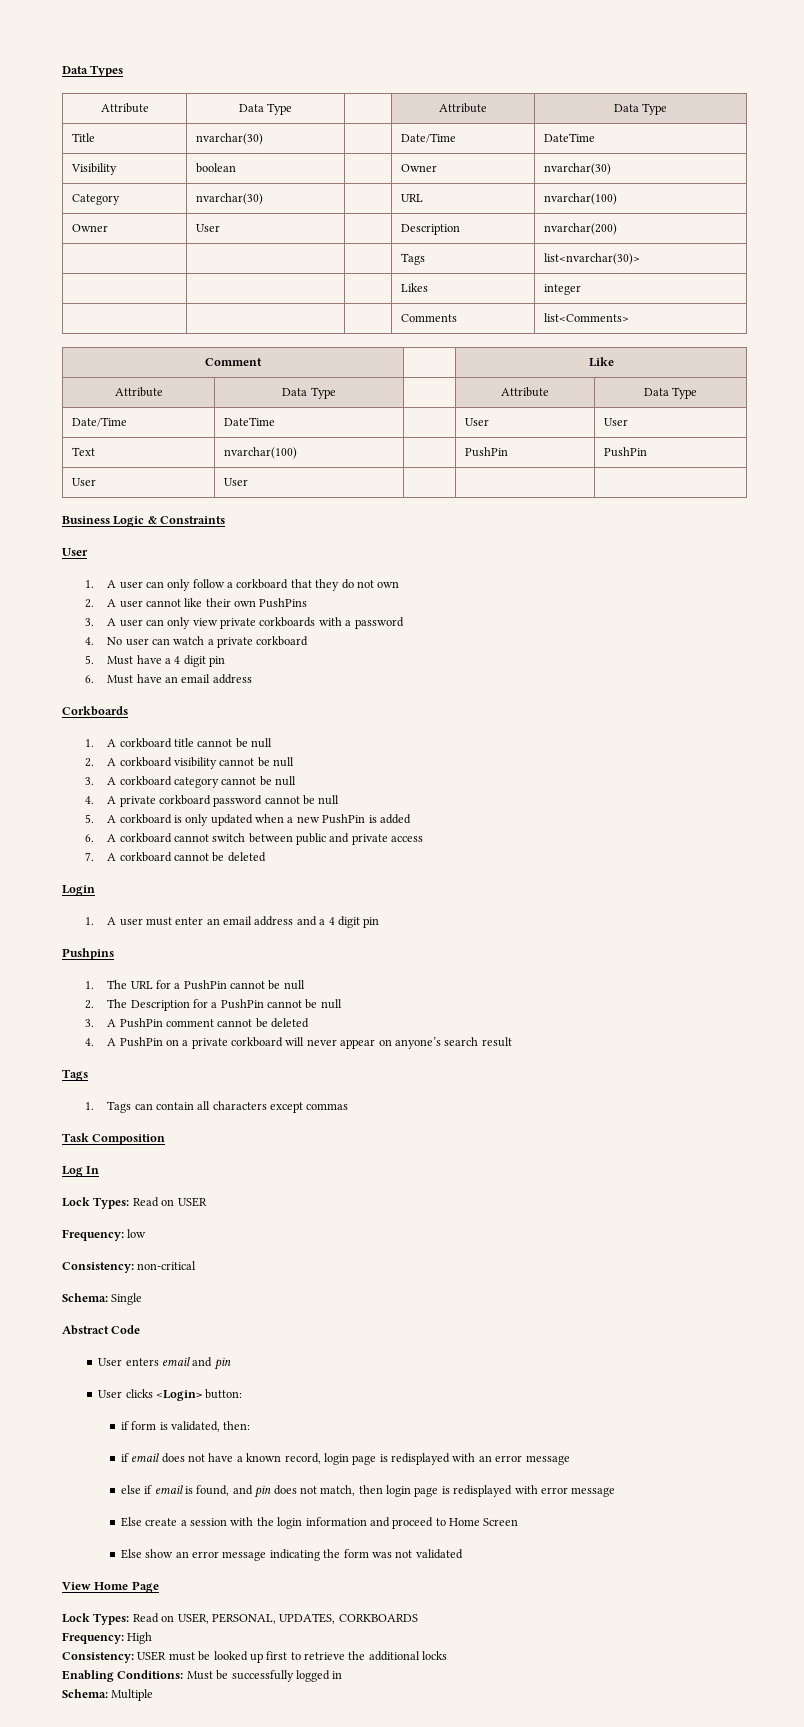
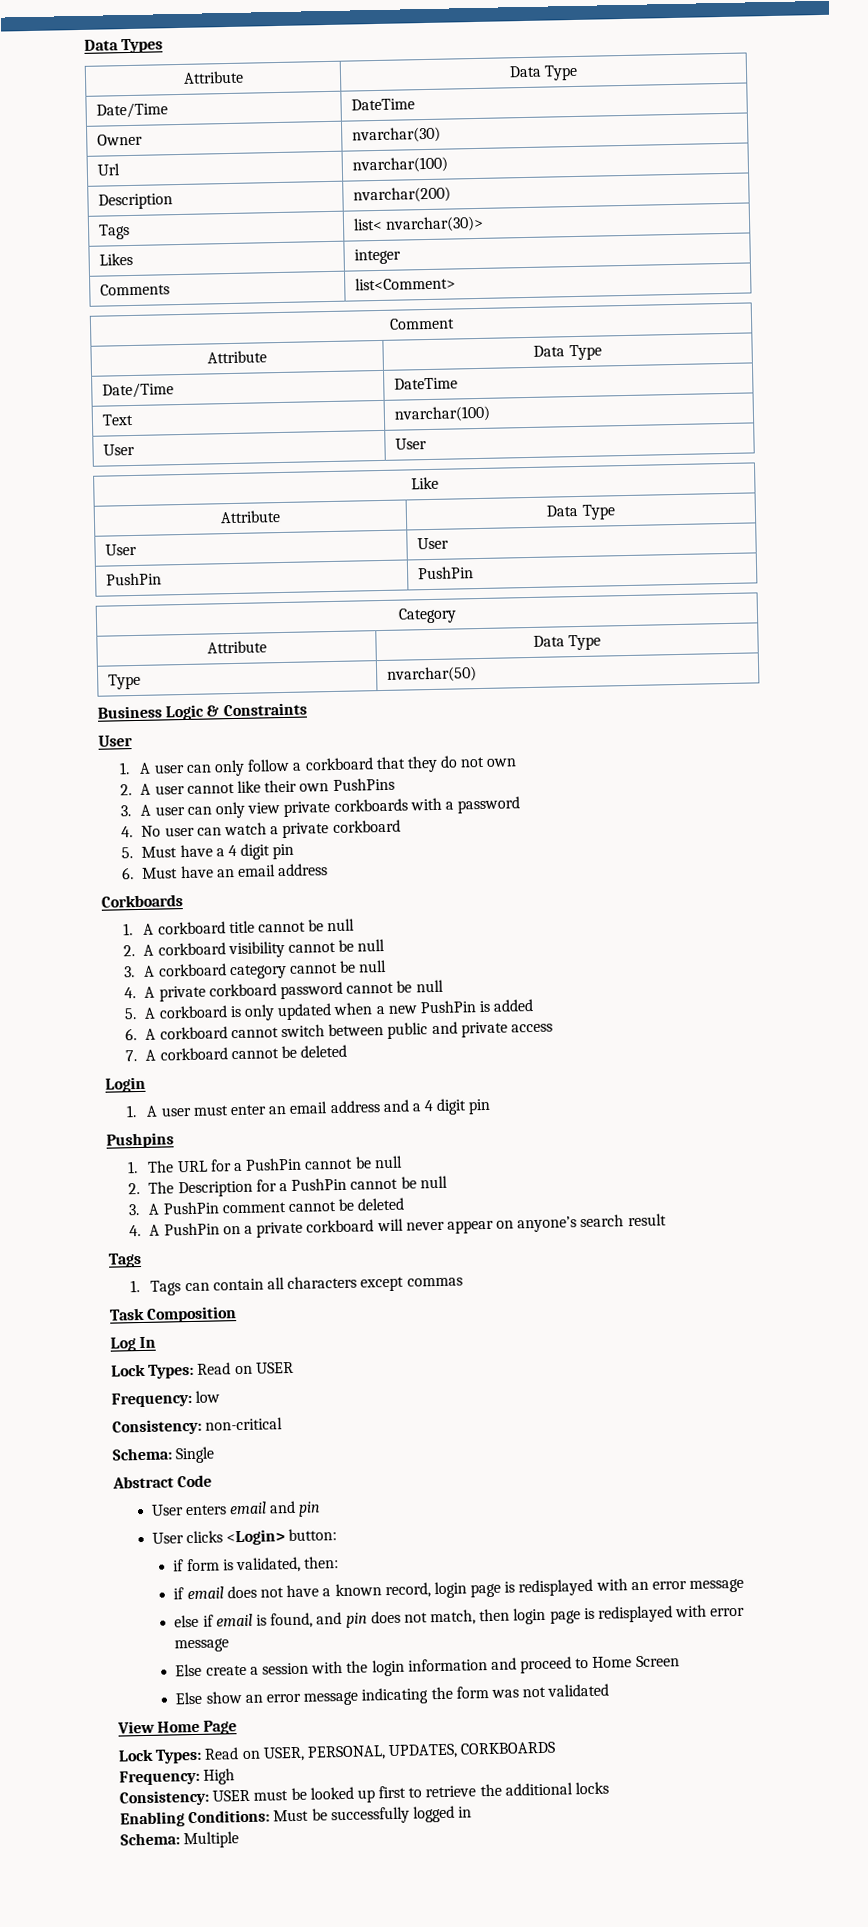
[439,103,487,113] [613,103,668,115] [71,133,95,142] [195,133,263,145] [400,133,456,143] [543,133,595,142] [70,163,117,175] [195,163,236,173] [400,164,437,172] [543,163,611,175] [71,194,120,205] [195,193,263,205] [400,194,423,202] [543,193,617,205] [71,224,108,232] [195,224,220,232] [400,224,460,235] [543,223,617,235] [400,253,425,265] [543,253,640,265] [400,283,428,292] [543,284,581,295] [400,314,457,322] [543,313,629,322] [205,358,262,366] [588,357,614,367] [114,387,163,397] [282,387,336,399] [501,387,549,397] [643,387,698,399] [71,417,127,427] [223,417,275,426] [464,418,489,426] [603,418,628,426] [71,447,95,456] [223,447,297,459] [464,447,508,457] [603,447,647,457] [71,478,96,486] [223,478,248,486] | | Attribute | Data Type // Title | nvarchar(30) | | Date/Time | DateTime // Visibility | boolean | | Owner | nvarchar(30) // Category | nvarchar(30) | | URL | nvarchar(100) // Owner | User | | Description | nvarchar(200) // | | | Tags | list<nvarchar(30)> // | | | Likes | integer // | | | Comments | list<Comments> // Comment | | Like // Attribute | Data Type | | Attribute | Data Type // Date/Time | DateTime | | User | User // Text | nvarchar(100) | | PushPin | PushPin // User | User | | | -> [95,102,168,119] [350,98,415,111] [96,133,143,146] [351,126,441,144] [96,163,120,176] [351,156,448,174] [97,193,173,210] [352,186,451,204] [97,224,130,240] [352,215,484,233] [98,252,133,266] [353,248,401,265] [99,283,170,296] [354,276,456,291] [388,317,455,330] [207,350,267,364] [533,344,602,361] [101,382,174,399] [393,377,458,390] [101,413,134,426] [393,405,491,423] [102,443,135,456] [394,438,427,450] [410,476,439,490] [220,510,281,524] [546,504,616,520] [104,543,137,556] [416,537,449,550] [105,572,162,586] [416,566,474,580] [397,607,457,624] [206,640,267,654] [532,634,602,651] [107,673,141,690] [386,666,477,683] // Date/Time | DateTime // Owner | nvarchar(30) // Url | nvarchar(100) // Description | nvarchar(200) // Tags | list< nvarchar(30)> // Likes | integer // Comments | list<Comment> // Comment // Attribute | Data Type // Date/Time | DateTime // Text | nvarchar(100) // User | User // Like // Attribute | Data Type // User | User // PushPin | PushPin // Category // Attribute | Data Type // Type | nvarchar(50)

